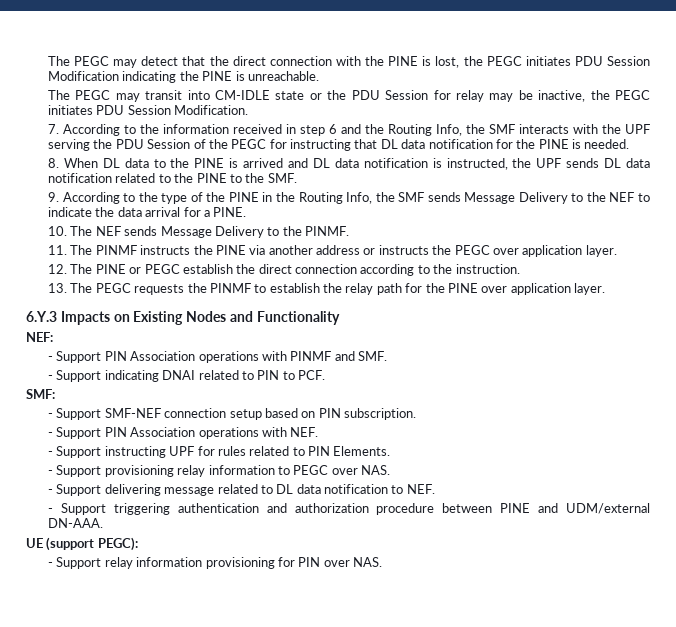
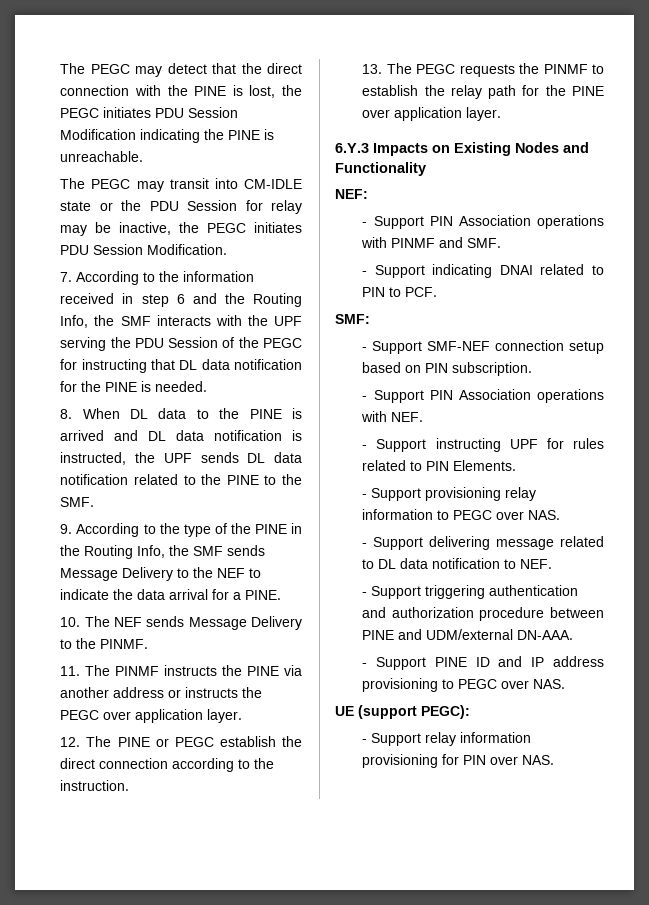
(103, 523) none -> [362,656,604,670] [362,678,566,692] // - Support PINE ID and IP address provisioning to PEGC over NAS.

